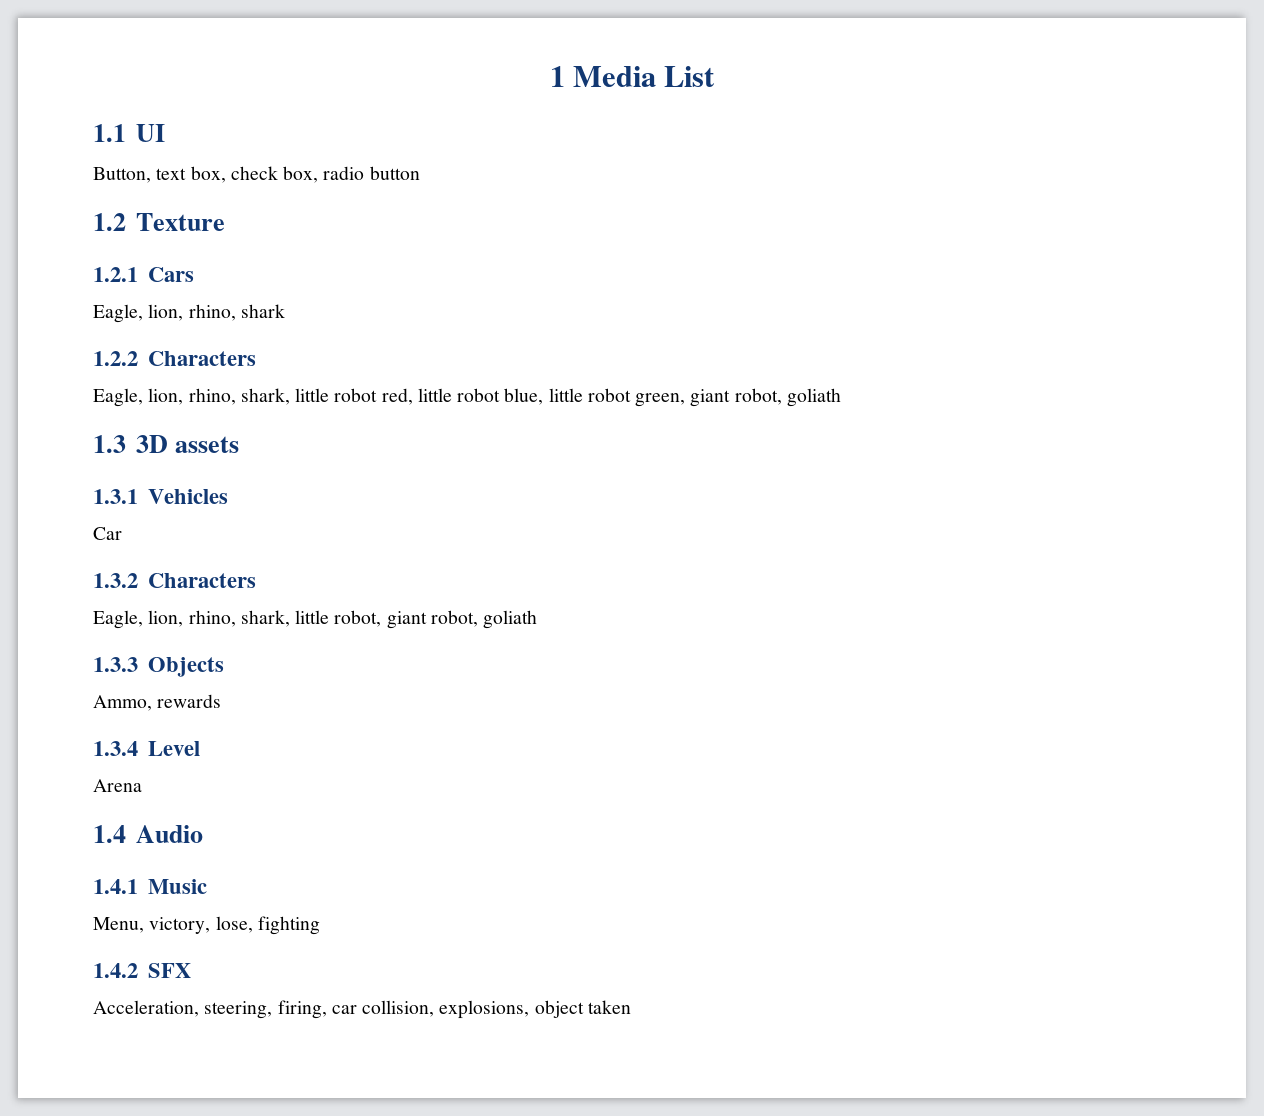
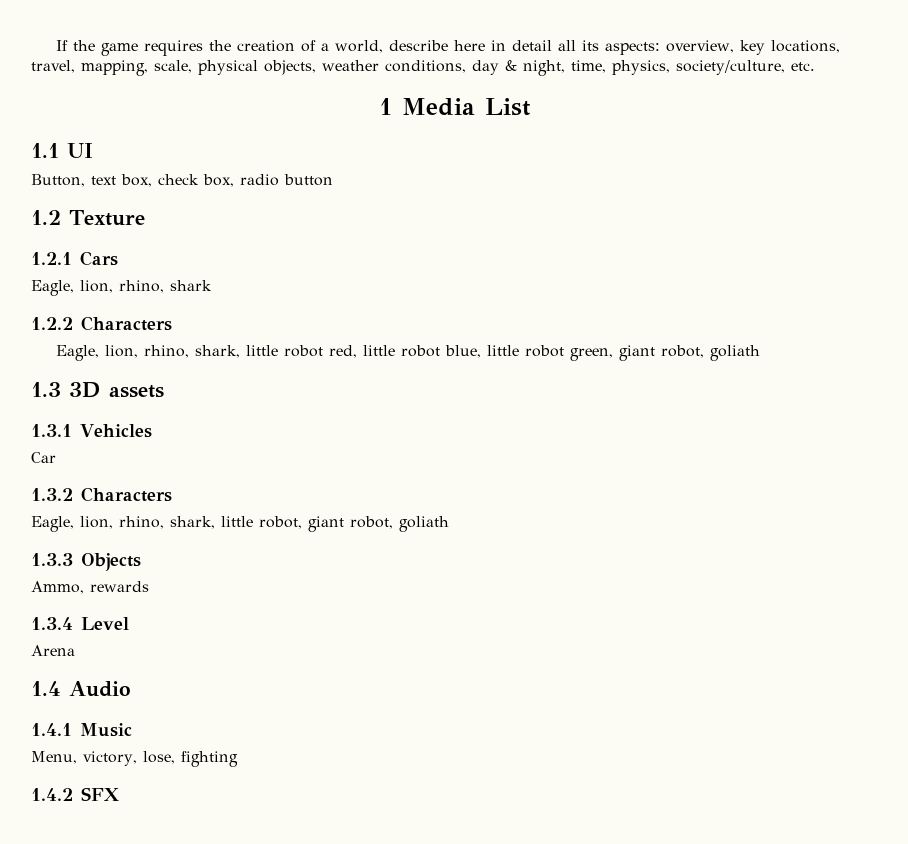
(549, 76) none -> [56,40,841,56] [31,60,815,76] If the game requires the creation of a world, describe here in detail all its aspects: overview, key locations, travel, mapping, scale, physical objects, weather conditions, day & night, time, physics, society/culture, etc. //
[93,1000,631,1019] // Acceleration, steering, firing, car collision, explosions, object taken -> (119, 794) none

